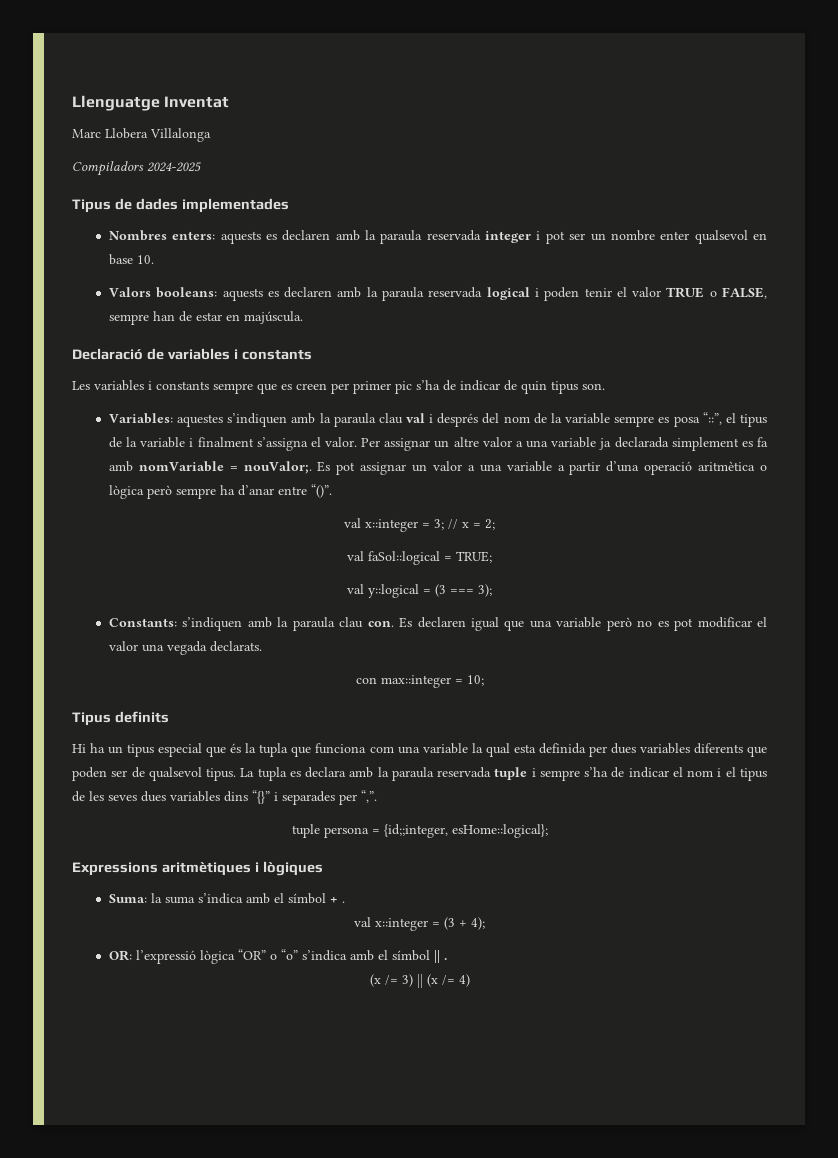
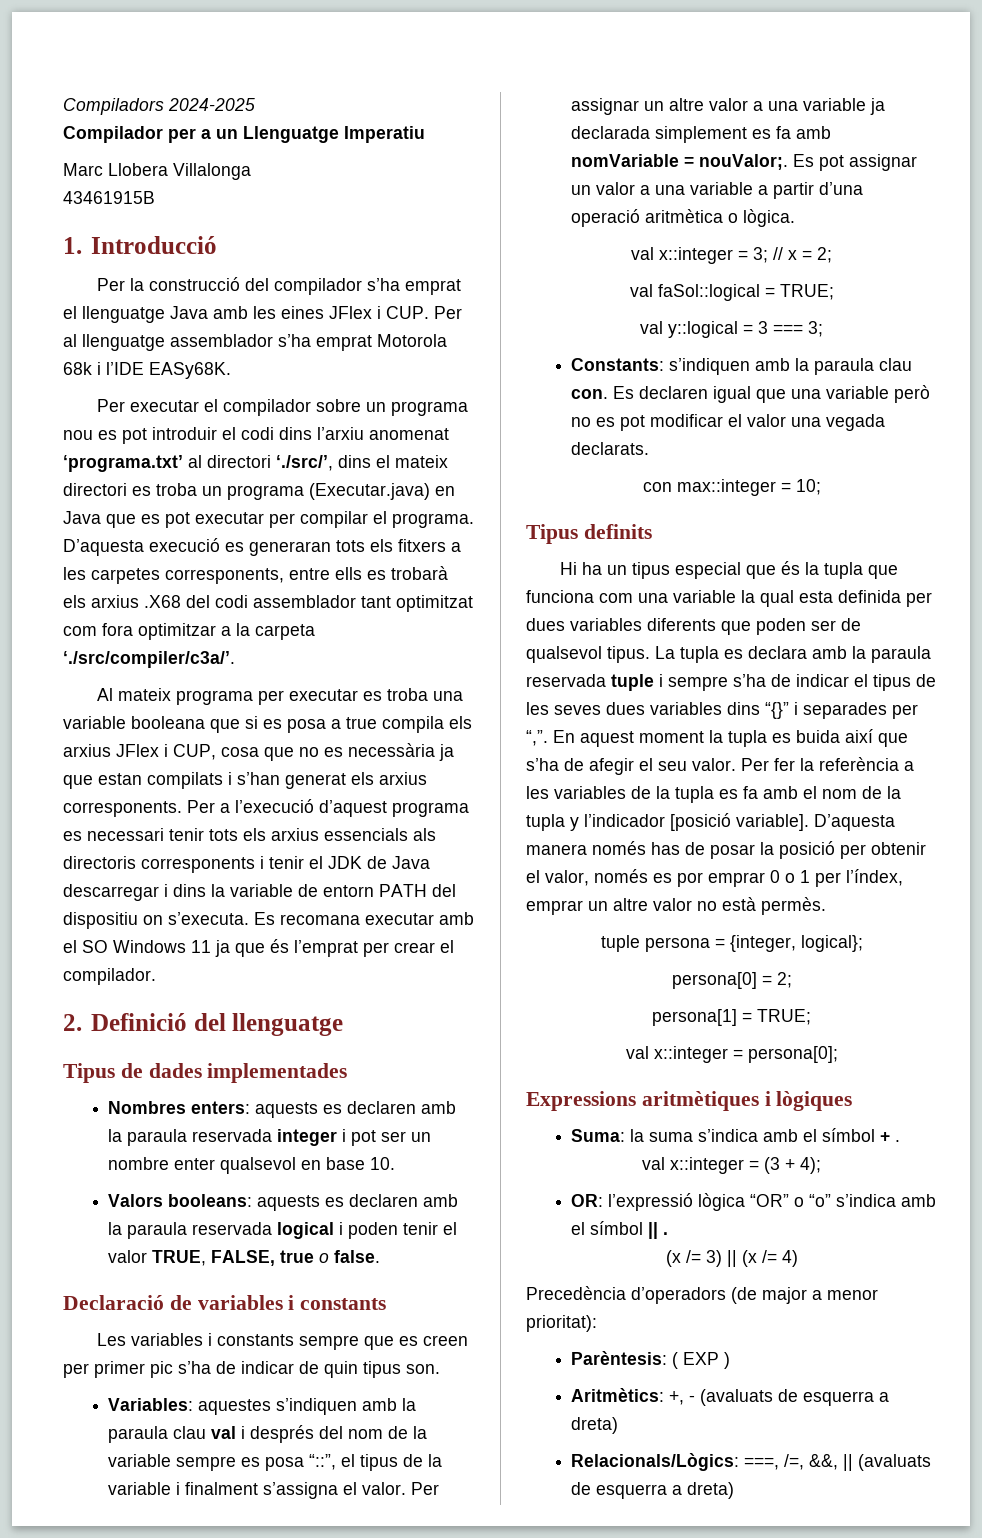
[72,95,230,111] [72,128,211,142] [72,161,201,176] Llenguatge Inventat // Marc Llobera Villalonga // Compiladors 2024-2025 -> [63,98,255,115] [63,126,425,143] [63,163,251,180] [63,191,155,204] [63,236,217,254] [97,277,462,295] [63,306,462,323] [63,334,447,351] [63,362,231,379] [97,399,469,416] [63,427,449,444] [63,455,448,472] [63,483,455,500] [63,511,474,528] [63,538,461,556] [63,566,448,584] [63,595,473,612] [63,623,315,640] [63,651,235,668] [97,688,464,705] [63,716,472,733] [63,743,454,761] [63,772,427,789] [63,799,469,817] [63,828,436,841] [63,856,430,873] [63,884,456,901] [63,912,474,929] [63,939,454,957] [63,968,156,985] [63,1013,344,1036] Compiladors 2024-2025 // Compilador per a un Llenguatge Imperatiu // Marc Llobera Villalonga // 43461915B // 1. Introducció // Per la construcció del compilador s’ha emprat el llenguatge Java amb les eines JFlex i CUP. Per al llenguatge assemblador s’ha emprat Motorola 68k i l’IDE EASy68K. // Per executar el compilador sobre un programa nou es pot introduir el codi dins l’arxiu anomenat ‘programa.txt’ al directori ‘./src/’, dins el mateix directori es troba un programa (Executar.java) en Java que es pot executar per compilar el programa. D’aquesta execució es generaran tots els fitxers a les carpetes corresponents, entre ells es trobarà els arxius .X68 del codi assemblador tant optimitzat com fora optimitzar a la carpeta ‘./src/compiler/c3a/’. // Al mateix programa per executar es troba una variable booleana que si es posa a true compila els arxius JFlex i CUP, cosa que no es necessària ja que estan compilats i s’han generat els arxius corresponents. Per a l’execució d’aquest programa es necessari tenir tots els arxius essencials als directoris corresponents i tenir el JDK de Java descarregar i dins la variable de entorn PATH del dispositiu on s’executa. Es recomana executar amb el SO Windows 11 ja que és l’emprat per crear el compilador. // 2. Definició del llenguatge
[666,287,768,299] [108,311,303,325] TRUE o FALSE, sempre han de estar en majúscula. -> [152,1250,381,1266] TRUE, FALSE, true o false.
[108,484,332,499] lògica però sempre ha d’anar entre “()”. -> [743,209,796,227] lògica.
[435,584,492,597] (3 === 3); -> [758,321,823,337] 3 === 3;
[687,767,736,777] nom i el -> (868, 680) none
[291,824,548,838] // tuple persona = {id;;integer, esHome::logical}; -> [553,729,908,747] [526,757,914,775] [526,786,901,803] [526,813,895,831] [526,841,926,859] [526,869,903,887] [526,897,826,915] [600,935,863,952] [671,972,792,989] [652,1009,811,1026] [625,1046,838,1063] En aquest moment la tupla es buida així que s’ha de afegir el seu valor. Per fer la referència a les variables de la tupla es fa amb el nom de la tupla y l’indicador [posició variable]. D’aquesta manera només has de posar la posició per obtenir el valor, només es por emprar 0 o 1 per l’índex, emprar un altre valor no està permès. // tuple persona = {integer, logical}; // persona[0] = 2; // persona[1] = TRUE; // val x::integer = persona[0];
(470, 980) none -> [526,1286,878,1304] [526,1315,597,1332] [571,1351,731,1369] [571,1388,890,1406] [571,1417,619,1434] [571,1453,932,1471] [571,1482,735,1499] // Precedència d’operadors (de major a menor prioritat): // Parèntesis: ( EXP ) // Aritmètics: +, - (avaluats de esquerra a dreta) // Relacionals/Lògics: ===, /=, &&, || (avaluats de esquerra a dreta)

